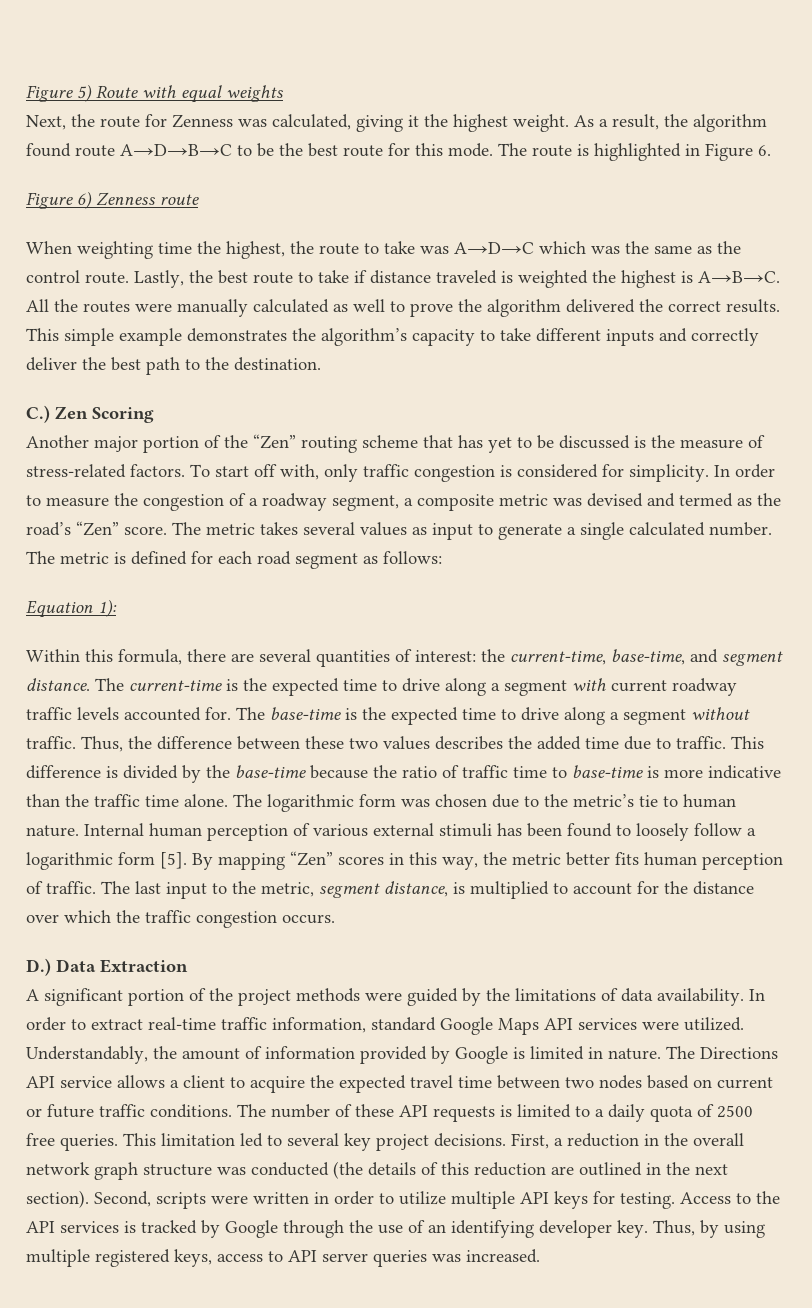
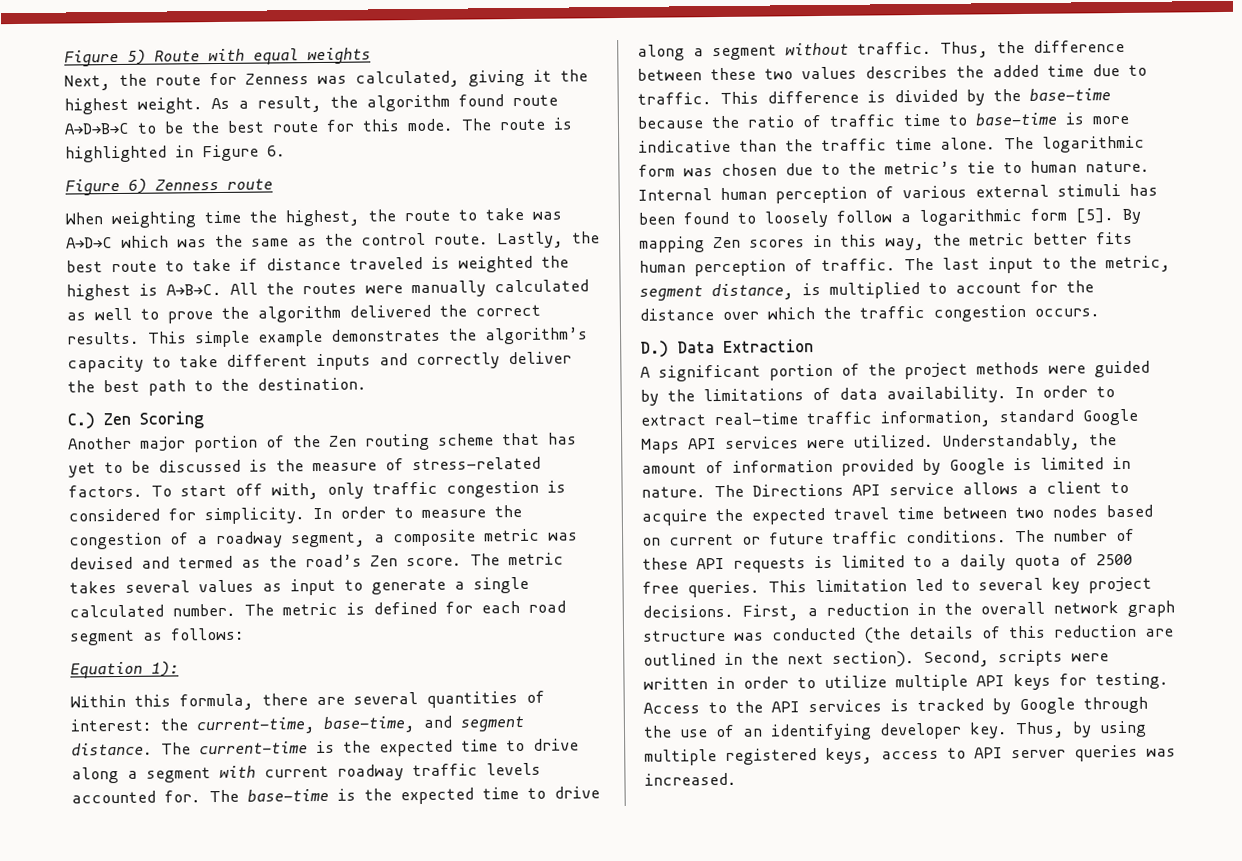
[253,434,296,449] “Zen” -> [329,435,357,447] Zen
[76,521,119,536] “Zen” -> [370,555,398,567] Zen
[290,851,333,866] “Zen” -> [713,236,741,249] Zen

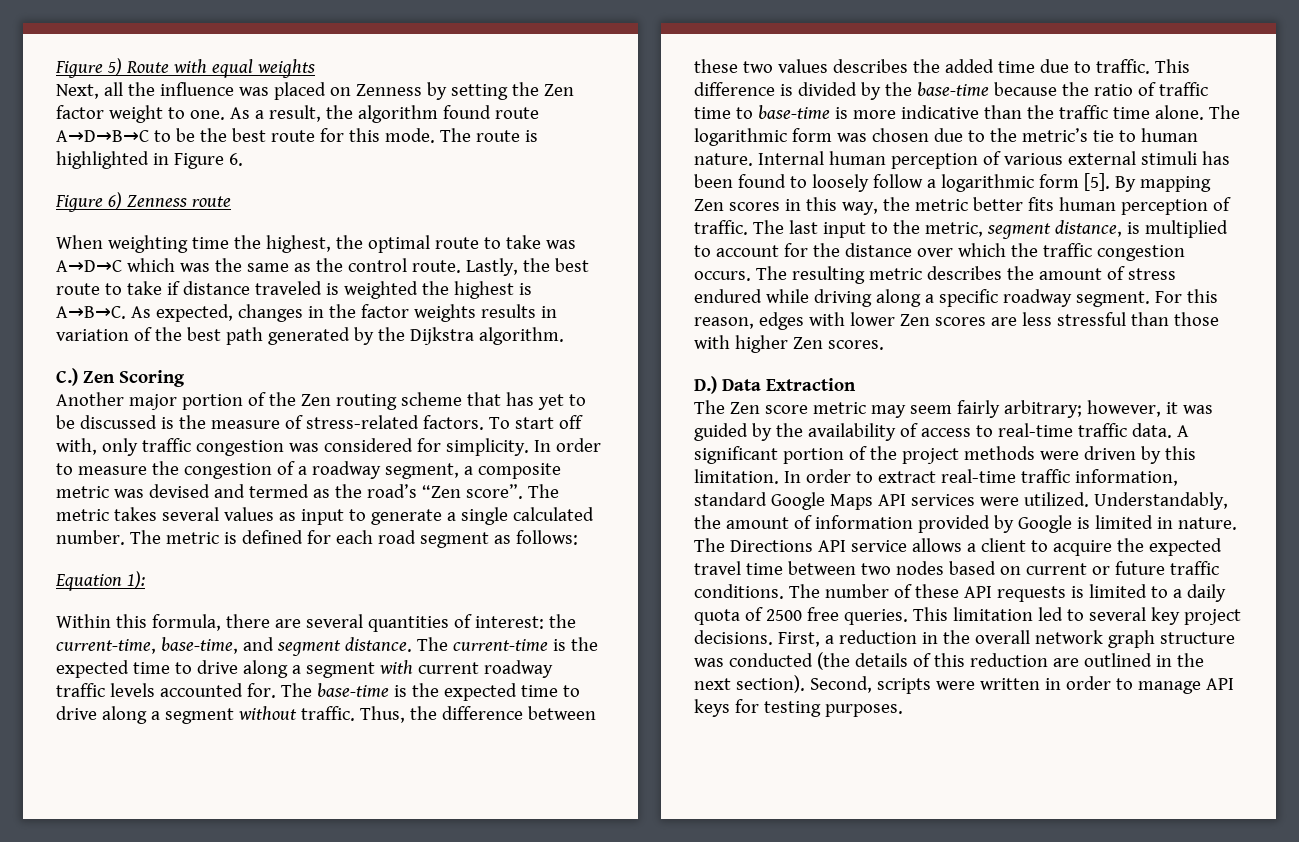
[119,69,588,88] [64,97,203,115] the route for Zenness was calculated, giving it the highest weight. -> [103,82,574,100] [56,105,225,123] all the influence was placed on Zenness by setting the Zen factor weight to one.
(396, 215) none -> [367,235,430,253] optimal
[230,279,589,298] [66,304,541,324] [66,327,588,348] [67,351,572,373] [67,377,367,396] All the routes were manually calculated as well to prove the algorithm delivered the correct results. This simple example demonstrates the algorithm’s capacity to take different inputs and correctly deliver the best path to the destination. -> [130,304,557,322] [56,327,564,345] As expected, changes in the factor weights results in variation of the best path generated by the Dijkstra algorithm.
[547,480,566,493] is -> [288,443,319,452] was
[370,555,462,567] Zen score. -> [421,484,523,499] “Zen score”.
[640,339,814,358] // D.) Data Extraction // -> [755,266,1176,284] [694,289,1218,307] [694,312,1219,330] [694,335,884,353] [694,376,856,394] [694,400,1213,418] [694,423,1172,441] The resulting metric describes the amount of stress endured while driving along a specific roadway segment. For this reason, edges with lower Zen scores are less stressful than those with higher Zen scores. // D.) Data Extraction // The Zen score metric may seem fairly arbitrary; however, it was guided by the availability of access to real-time traffic data.
[1094,360,1150,378] [640,386,1007,406] guided by the limitations of data availability. -> [1083,446,1196,464] [694,469,779,484] driven by this limitation.
[824,674,968,692] utilize multiple -> [1137,681,1201,694] manage
[1095,672,1169,690] [643,696,1148,715] [643,720,1147,741] [644,744,1176,766] [644,772,737,786] testing. Access to the API services is tracked by Google through the use of an identifying developer key. Thus, by using multiple registered keys, access to API server queries was increased. -> [763,701,903,717] testing purposes.

